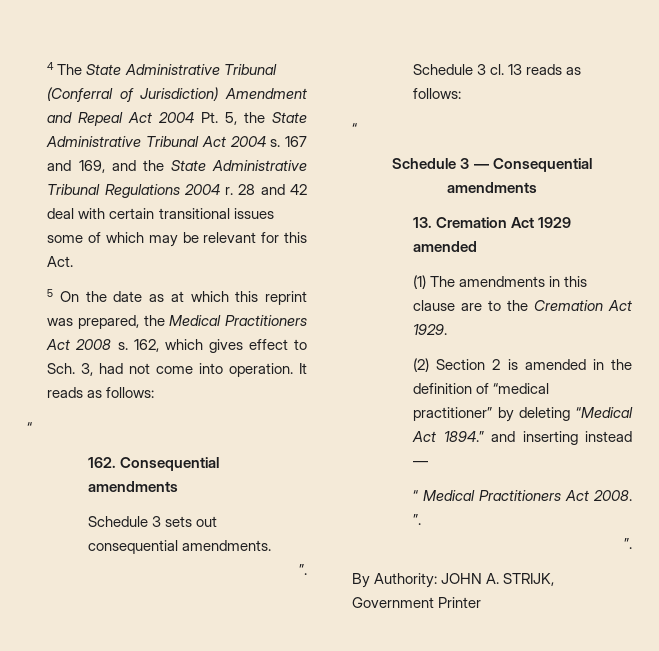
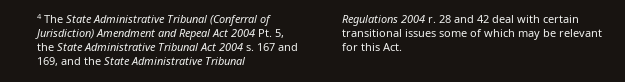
[47,289,307,305] [47,315,307,329] [46,339,308,353] [47,363,308,377] [47,387,155,398] [27,422,32,433] [88,457,220,471] [88,481,179,492] [88,516,218,527] [88,540,272,554] [299,564,307,575] [413,64,582,75] [413,88,462,99] [352,123,357,134] [392,158,592,172] [447,182,537,193] [413,217,572,228] [413,241,478,252] [413,275,588,289] [413,300,632,311] [413,324,448,335] [413,358,632,372] [413,383,550,394] [413,407,633,422] [412,431,632,445] [413,461,429,466] [413,490,632,501] [413,514,422,525] [624,538,632,549] [352,573,555,588] [352,597,482,608] // 5 On the date as at which this reprint was prepared, the Medical Practitioners Act 2008 s. 162, which gives effect to Sch. 3, had not come into operation. It reads as follows: // “ // 162. Consequential amendments // Schedule 3 sets out consequential amendments. // ”. // Schedule 3 cl. 13 reads as follows: // “ // Schedule 3 — Consequential amendments // 13. Cremation Act 1929 amended // (1) The amendments in this clause are to the Cremation Act 1929. // (2) Section 2 is amended in the definition of “medical practitioner” by deleting “Medical Act 1894.” and inserting instead — // “ Medical Practitioners Act 2008. ”. // ”. // By Authority: JOHN A. STRIJK, Government Printer -> (402, 47) none

